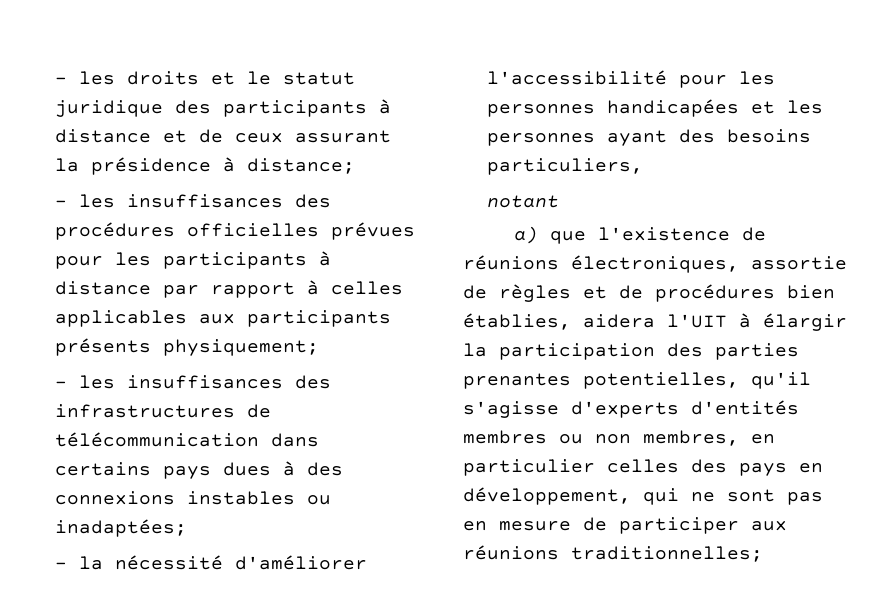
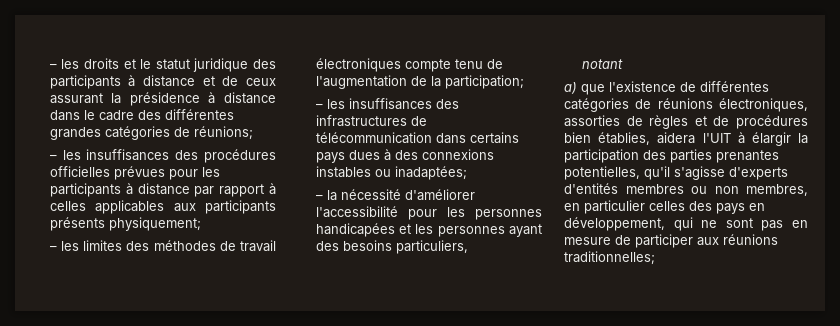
[246,158,355,174] distance; -> [224,92,276,104] [49,109,234,121] [49,126,253,140] distance dans le cadre des différentes grandes catégories de réunions;
(319, 347) none -> [49,240,276,252] [315,58,503,72] [315,75,524,89] // – les limites des méthodes de travail électroniques compte tenu de l'augmentation de la participation;
(766, 234) none -> [700,81,769,92] [564,98,652,112] différentes catégories de
[751,256,847,270] assortie -> [564,115,620,127] assorties

